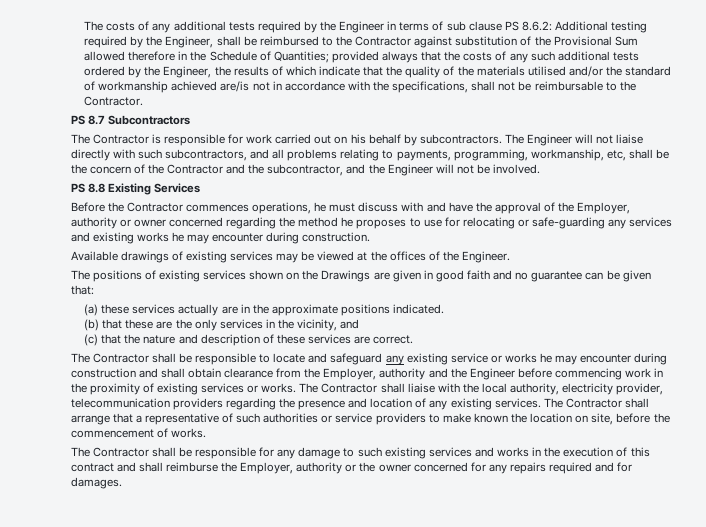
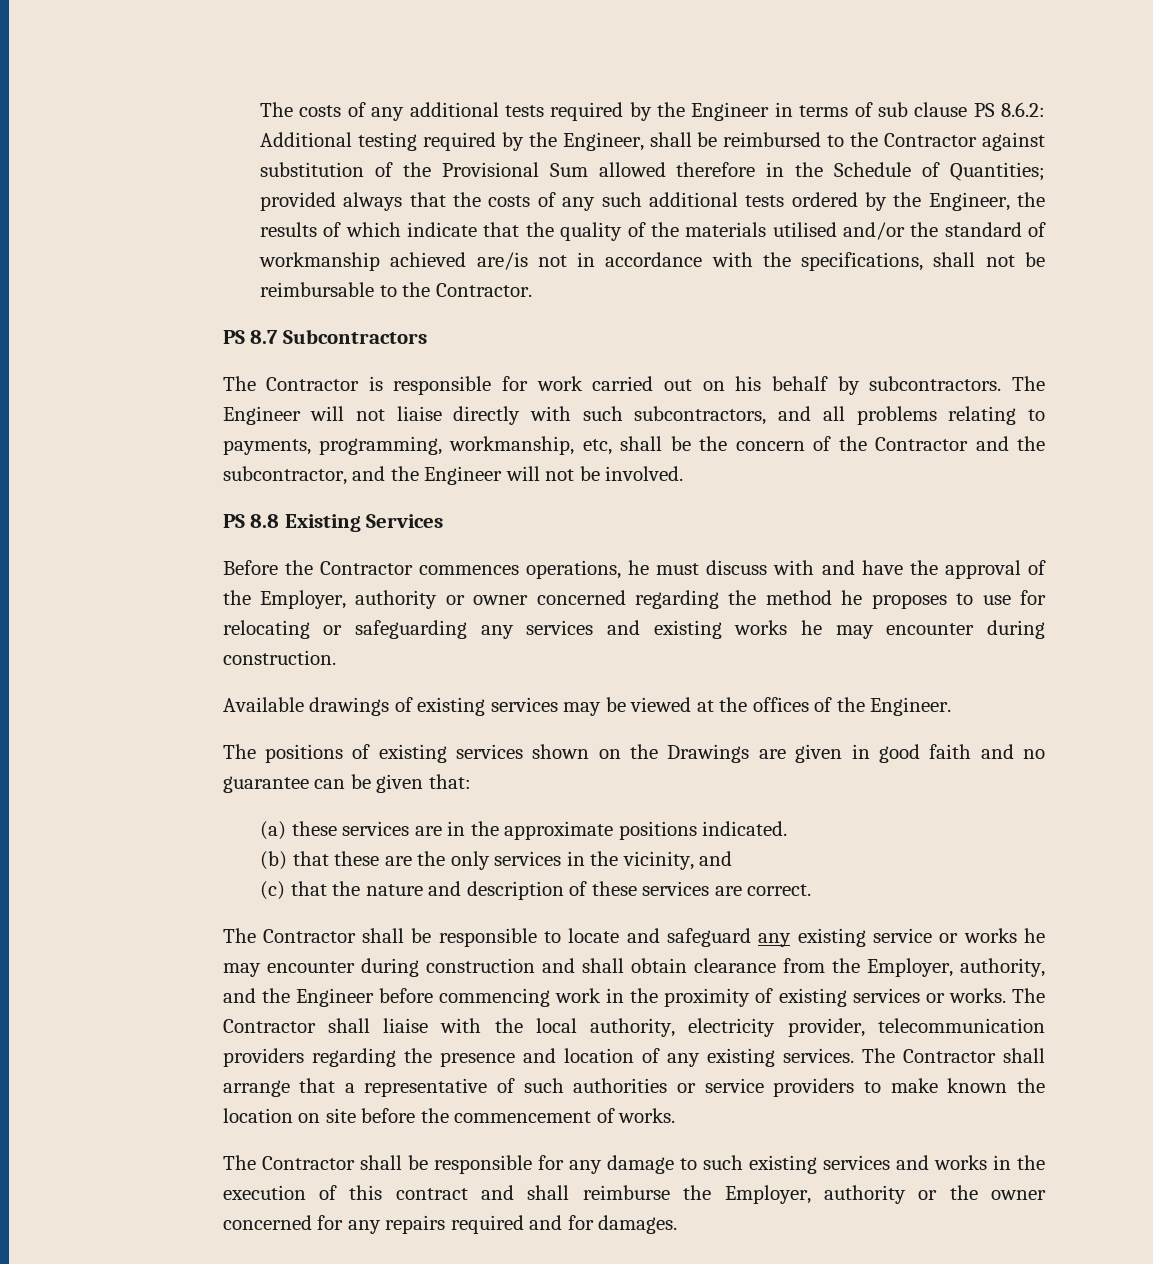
[532,217,606,229] safe-guarding -> [354,620,467,639] safeguarding
[178,304,219,316] actually -> (410, 828) none
[379,368,426,380] authority -> [959,958,1045,977] authority,
[591,413,614,425] site, -> [325,1108,356,1123] site

